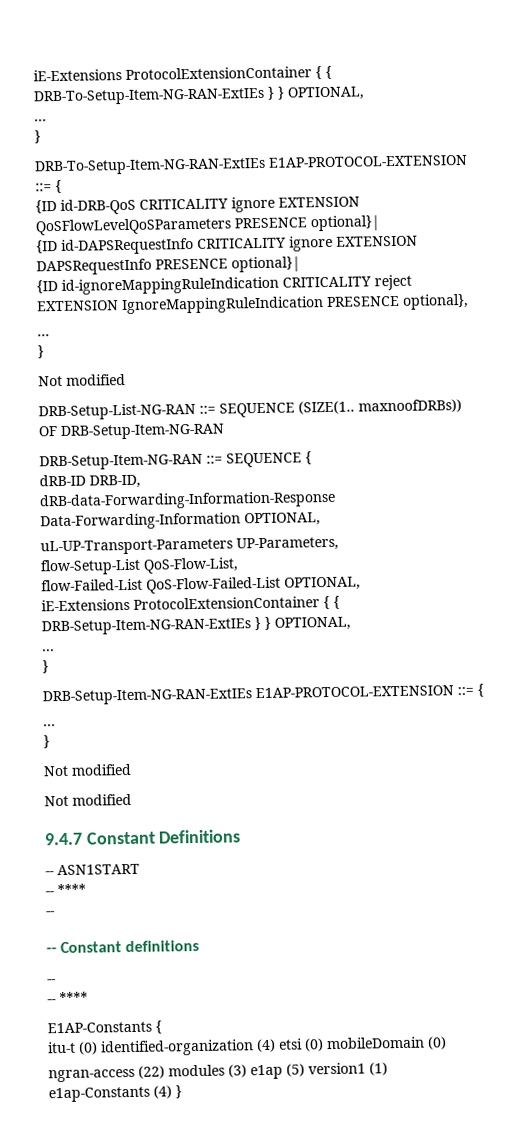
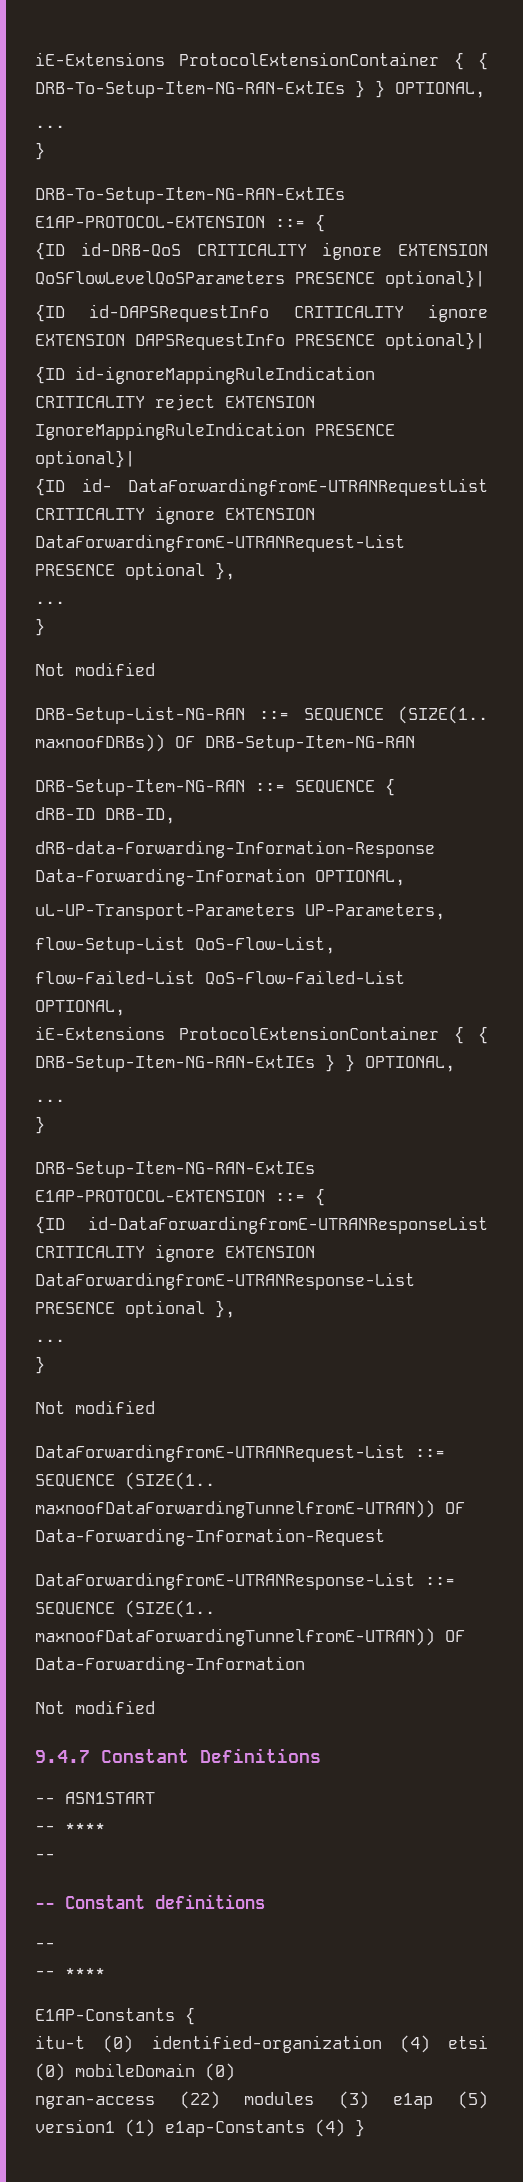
[402,293,469,310] optional}, -> [35,450,135,468] [35,478,488,496] [35,506,315,524] [35,534,405,552] [35,562,235,580] optional}| // {ID id- DataForwardingfromE-UTRANRequestList CRITICALITY ignore EXTENSION DataForwardingfromE-UTRANRequest-List PRESENCE optional },
[43,724,56,727] [43,735,50,749] [43,763,132,777] ... // } // Not modified -> [35,1216,488,1234] [35,1244,315,1262] [35,1272,415,1290] [35,1300,235,1318] [35,1339,65,1342] [35,1356,45,1374] [35,1400,155,1414] [35,1444,445,1462] [35,1472,215,1490] [35,1500,465,1518] [35,1528,385,1546] [35,1572,455,1590] [35,1600,215,1618] [35,1628,465,1646] [35,1656,305,1674] {ID id-DataForwardingfromE-UTRANResponseList CRITICALITY ignore EXTENSION DataForwardingfromE-UTRANResponse-List PRESENCE optional }, // ... // } // Not modified // DataForwardingfromE-UTRANRequest-List ::= SEQUENCE (SIZE(1.. maxnoofDataForwardingTunnelfromE-UTRAN)) OF Data-Forwarding-Information-Request // DataForwardingfromE-UTRANResponse-List ::= SEQUENCE (SIZE(1.. maxnoofDataForwardingTunnelfromE-UTRAN)) OF Data-Forwarding-Information

